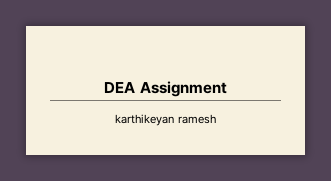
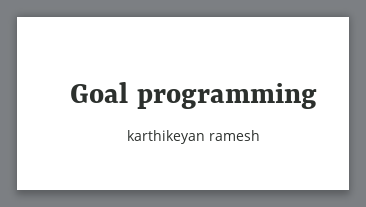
[104,81,227,97] DEA Assignment -> [70,82,317,109] Goal programming

